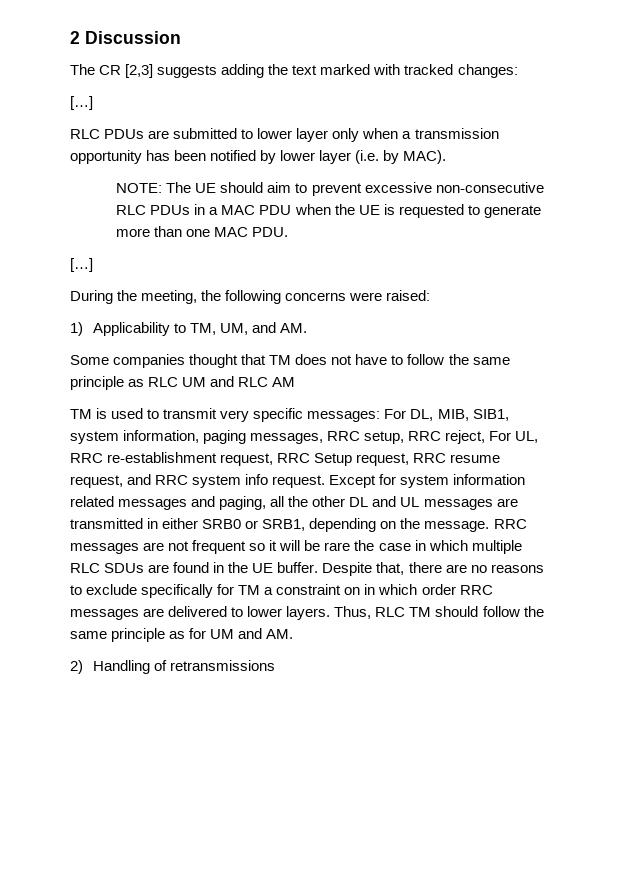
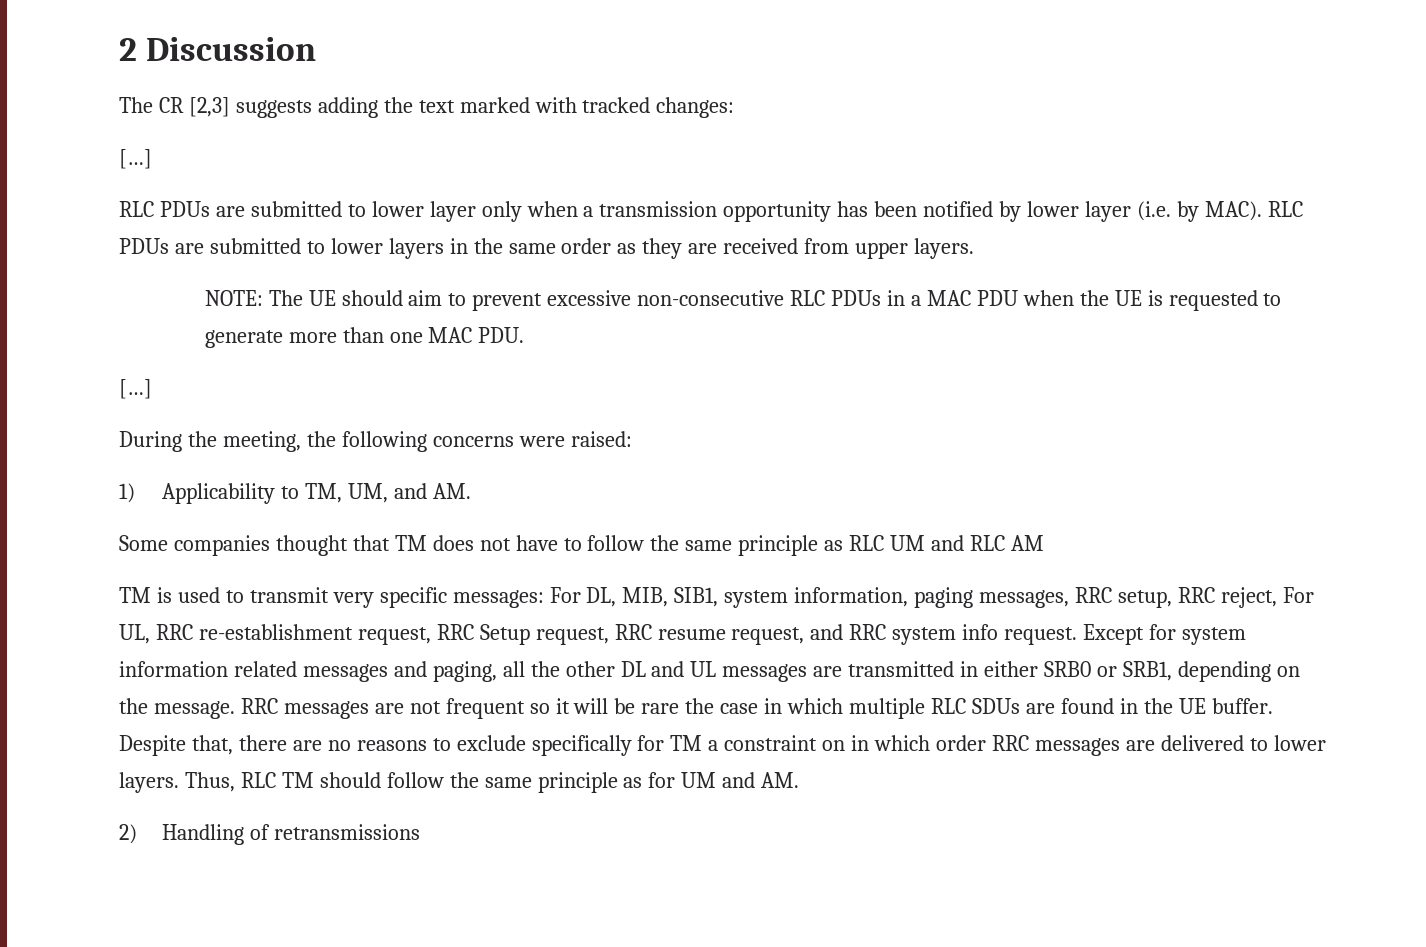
(447, 157) none -> [1267,201,1303,217] [119,238,975,259] RLC PDUs are submitted to lower layers in the same order as they are received from upper layers.

